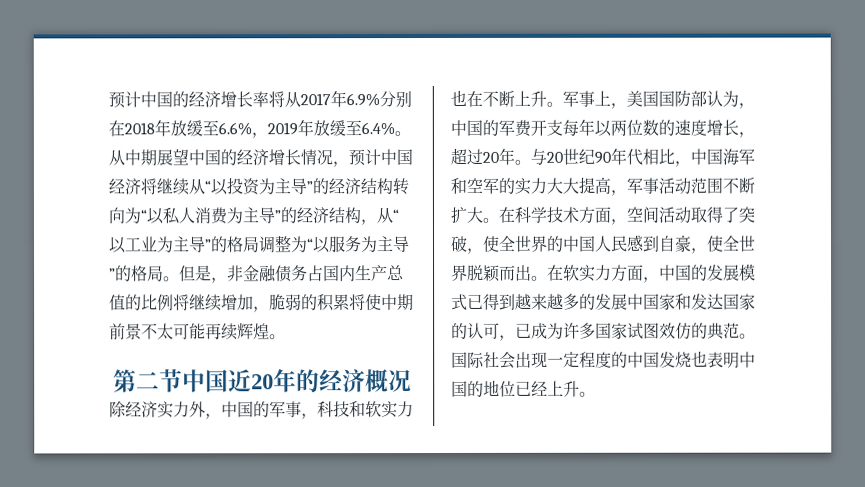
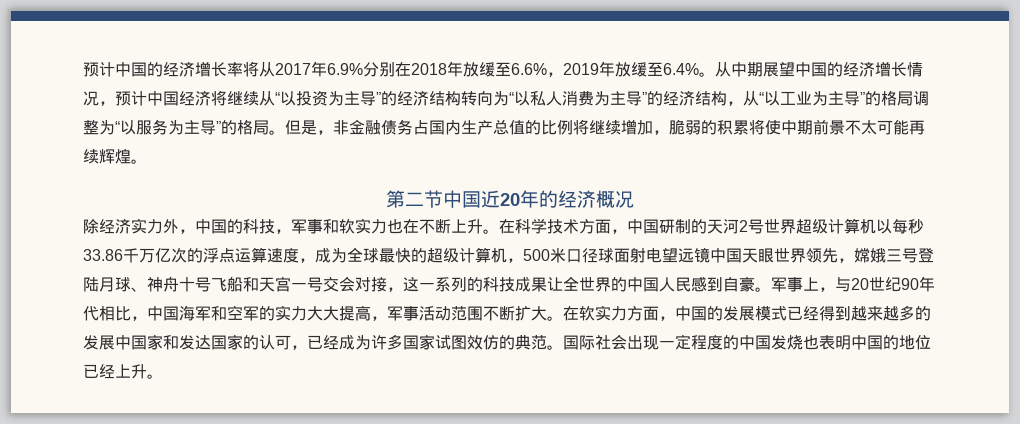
[269,401,350,420] 军事，科技 -> [243,219,323,234] 科技，军事
[562,89,755,109] [450,118,755,138] [450,147,531,165] 军事上，美国国防部认为，中国的军费开支每年以两位数的速度增长，超过20年。 -> [499,218,924,234] [83,247,934,263] [83,276,835,292] 在科学技术方面，中国研制的天河2号世界超级计算机以每秒33.86千万亿次的浮点运算速度，成为全球最快的超级计算机，500米口径球面射电望远镜中国天眼世界领先，嫦娥三号登陆月球、神舟十号飞船和天宫一号交会对接，这一系列的科技成果让全世界的中国人民感到自豪。军事上，
[514,206,755,225] [450,234,756,254] [451,264,564,282] 科学技术方面，空间活动取得了突破，使全世界的中国人民感到自豪，使全世界脱颖而出。在 -> (579, 313) none
(484, 301) none -> [803,306,819,321] 经
(532, 330) none -> [323,335,339,350] 经

